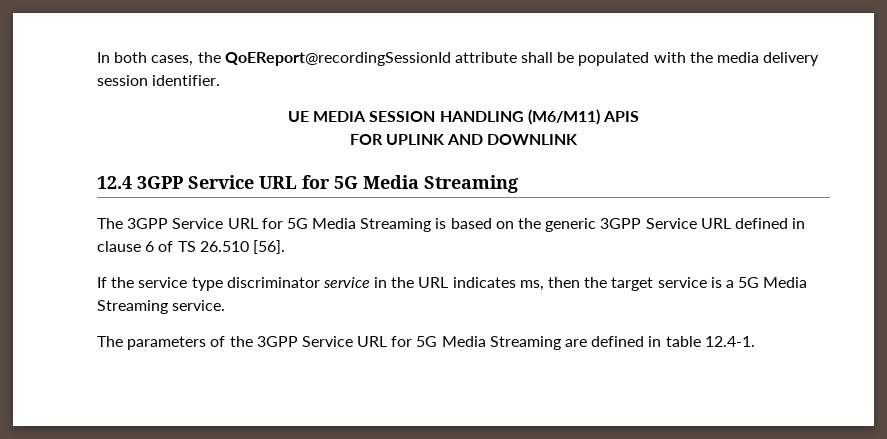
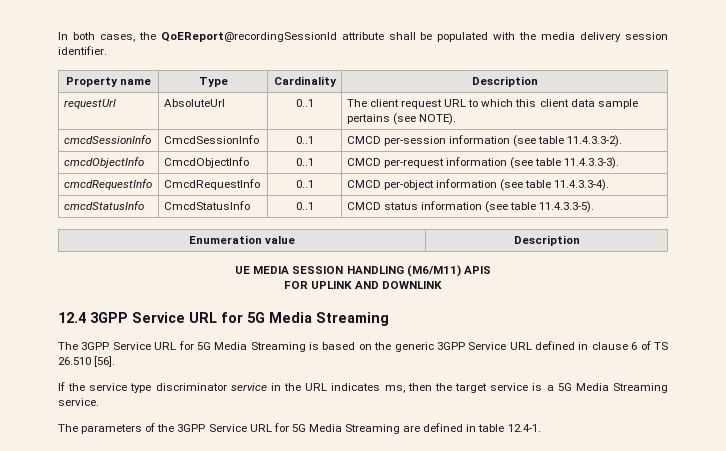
(221, 80) none -> [65,77,152,87] [198,77,228,87] [273,76,337,87] [471,76,538,87] [63,99,116,109] [163,99,225,107] [295,99,314,107] [346,99,638,109] [346,113,457,125] [63,135,151,144] [163,135,259,144] [295,136,314,144] [346,135,623,147] [63,157,144,168] [163,157,249,168] [295,158,314,166] [346,157,620,169] [63,179,152,190] [163,179,260,190] [295,180,314,188] [346,179,610,191] [63,201,144,210] [163,201,250,210] [295,202,314,210] [346,201,595,213] [188,235,296,244] [513,235,580,246] // Property name | Type | Cardinality | Description // requestUrl | AbsoluteUrl | 0..1 | The client request URL to which this client data sample pertains (see NOTE). // cmcdSessionInfo | CmcdSessionInfo | 0..1 | CMCD per-session information (see table 11.4.3.3-2). // cmcdObjectInfo | CmcdObjectInfo | 0..1 | CMCD per-request information (see table 11.4.3.3-3). // cmcdRequestInfo | CmcdRequestInfo | 0..1 | CMCD per-object information (see table 11.4.3.3-4). // cmcdStatusInfo | CmcdStatusInfo | 0..1 | CMCD status information (see table 11.4.3.3-5). // Enumeration value | Description

